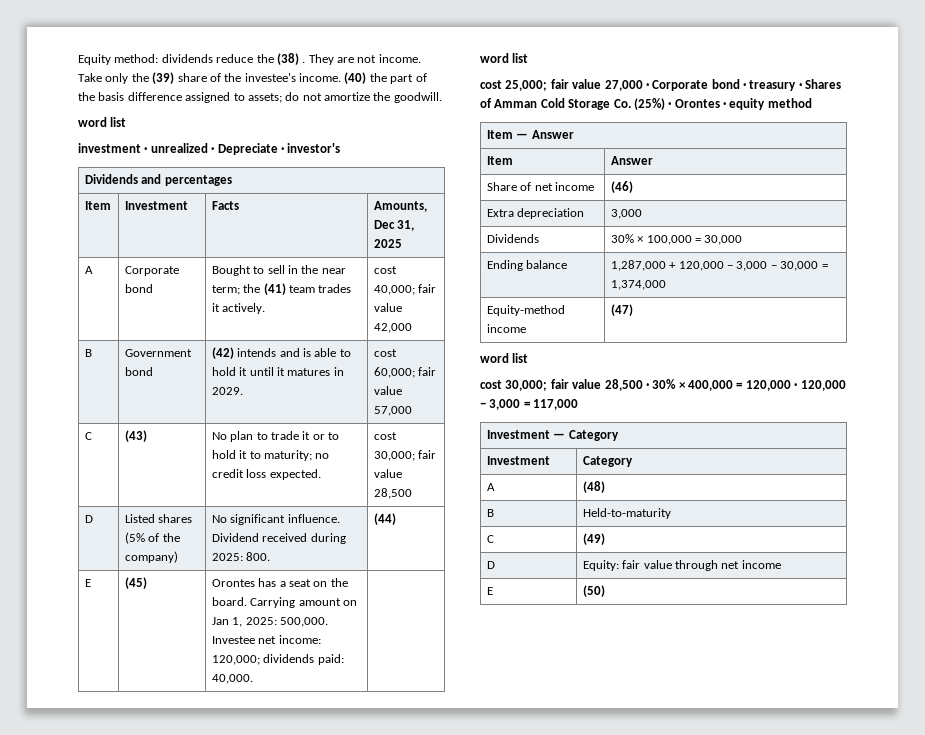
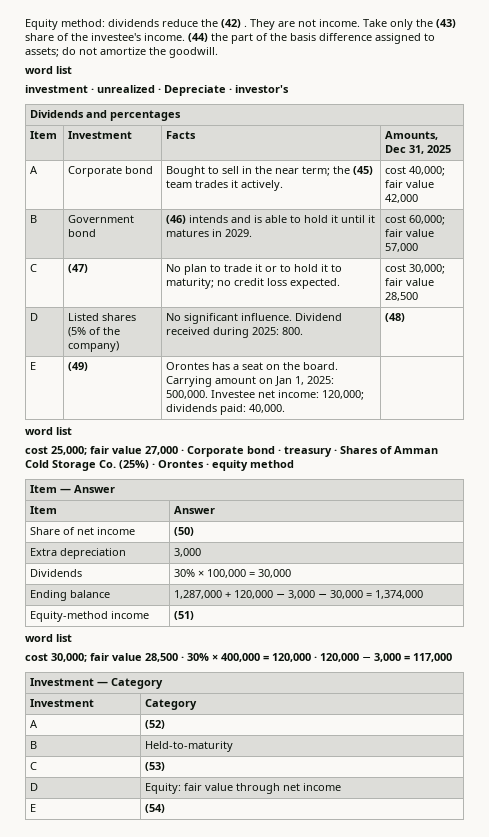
[276,53,299,65] (38) -> [221,19,241,28] (42)
[152,72,175,84] (39) -> [436,19,456,28] (43)
[344,72,367,84] (40) -> [188,33,208,42] (44)
[263,283,286,295] (41) -> [353,166,374,175] (45)
[211,347,234,359] (42) -> [166,215,187,224] (46)
[124,430,147,442] (43) -> [68,264,89,273] (47)
[373,513,396,525] [84,579,91,587] [124,577,147,589] (44) // E | (45) -> [385,313,406,322] [30,362,37,370] [68,362,89,371] (48) // E | (49)
[610,181,633,193] (46) -> [174,527,195,536] (50)
[610,304,633,316] (47) -> [174,611,195,620] (51)
[582,481,605,493] (48) -> [145,720,166,729] (52)
[582,533,605,545] (49) -> [145,762,166,771] (53)
[582,585,605,597] (50) -> [145,804,166,813] (54)

